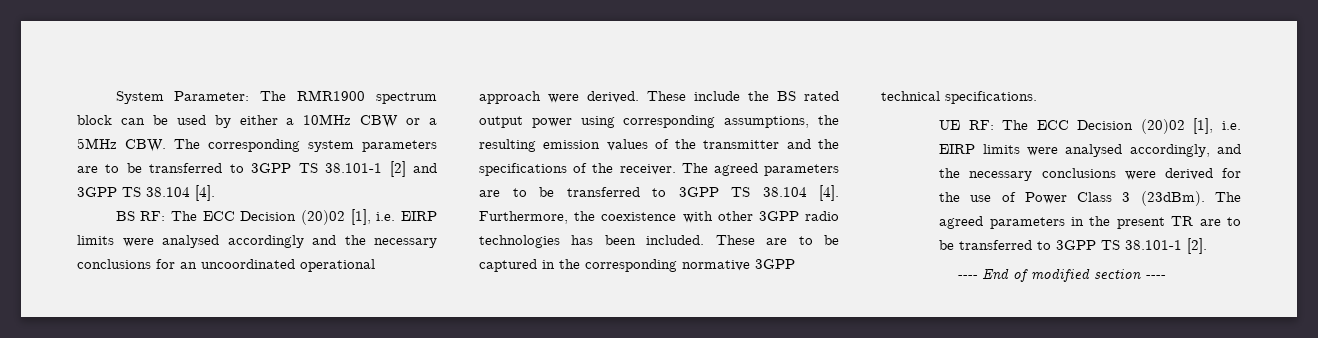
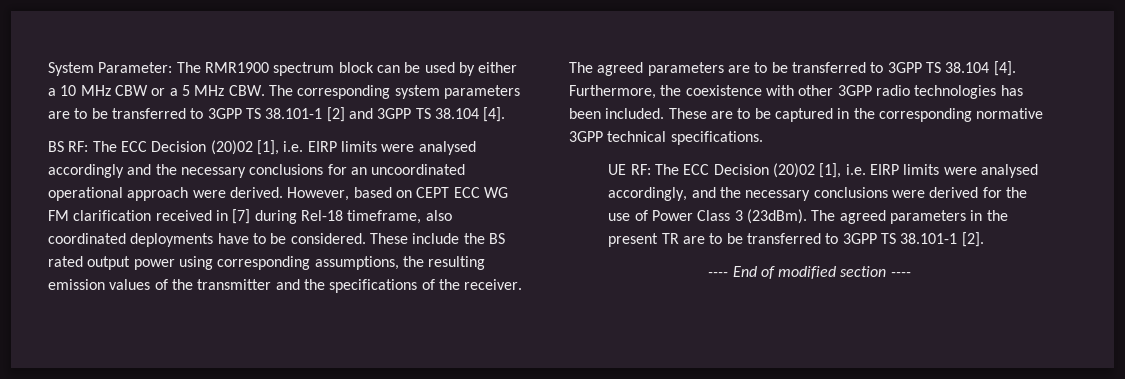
[303,114,352,125] 10MHz -> [60,85,111,96] 10 MHz
[77,138,117,149] 5MHz -> [181,85,225,96] 5 MHz
(639, 97) none -> [287,187,508,201] [48,209,452,224] [48,233,366,247] However, based on CEPT ECC WG FM clarification received in [7] during Rel-18 timeframe, also coordinated deployments have to be considered.

